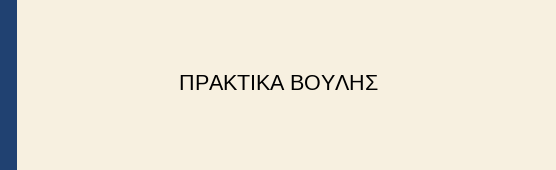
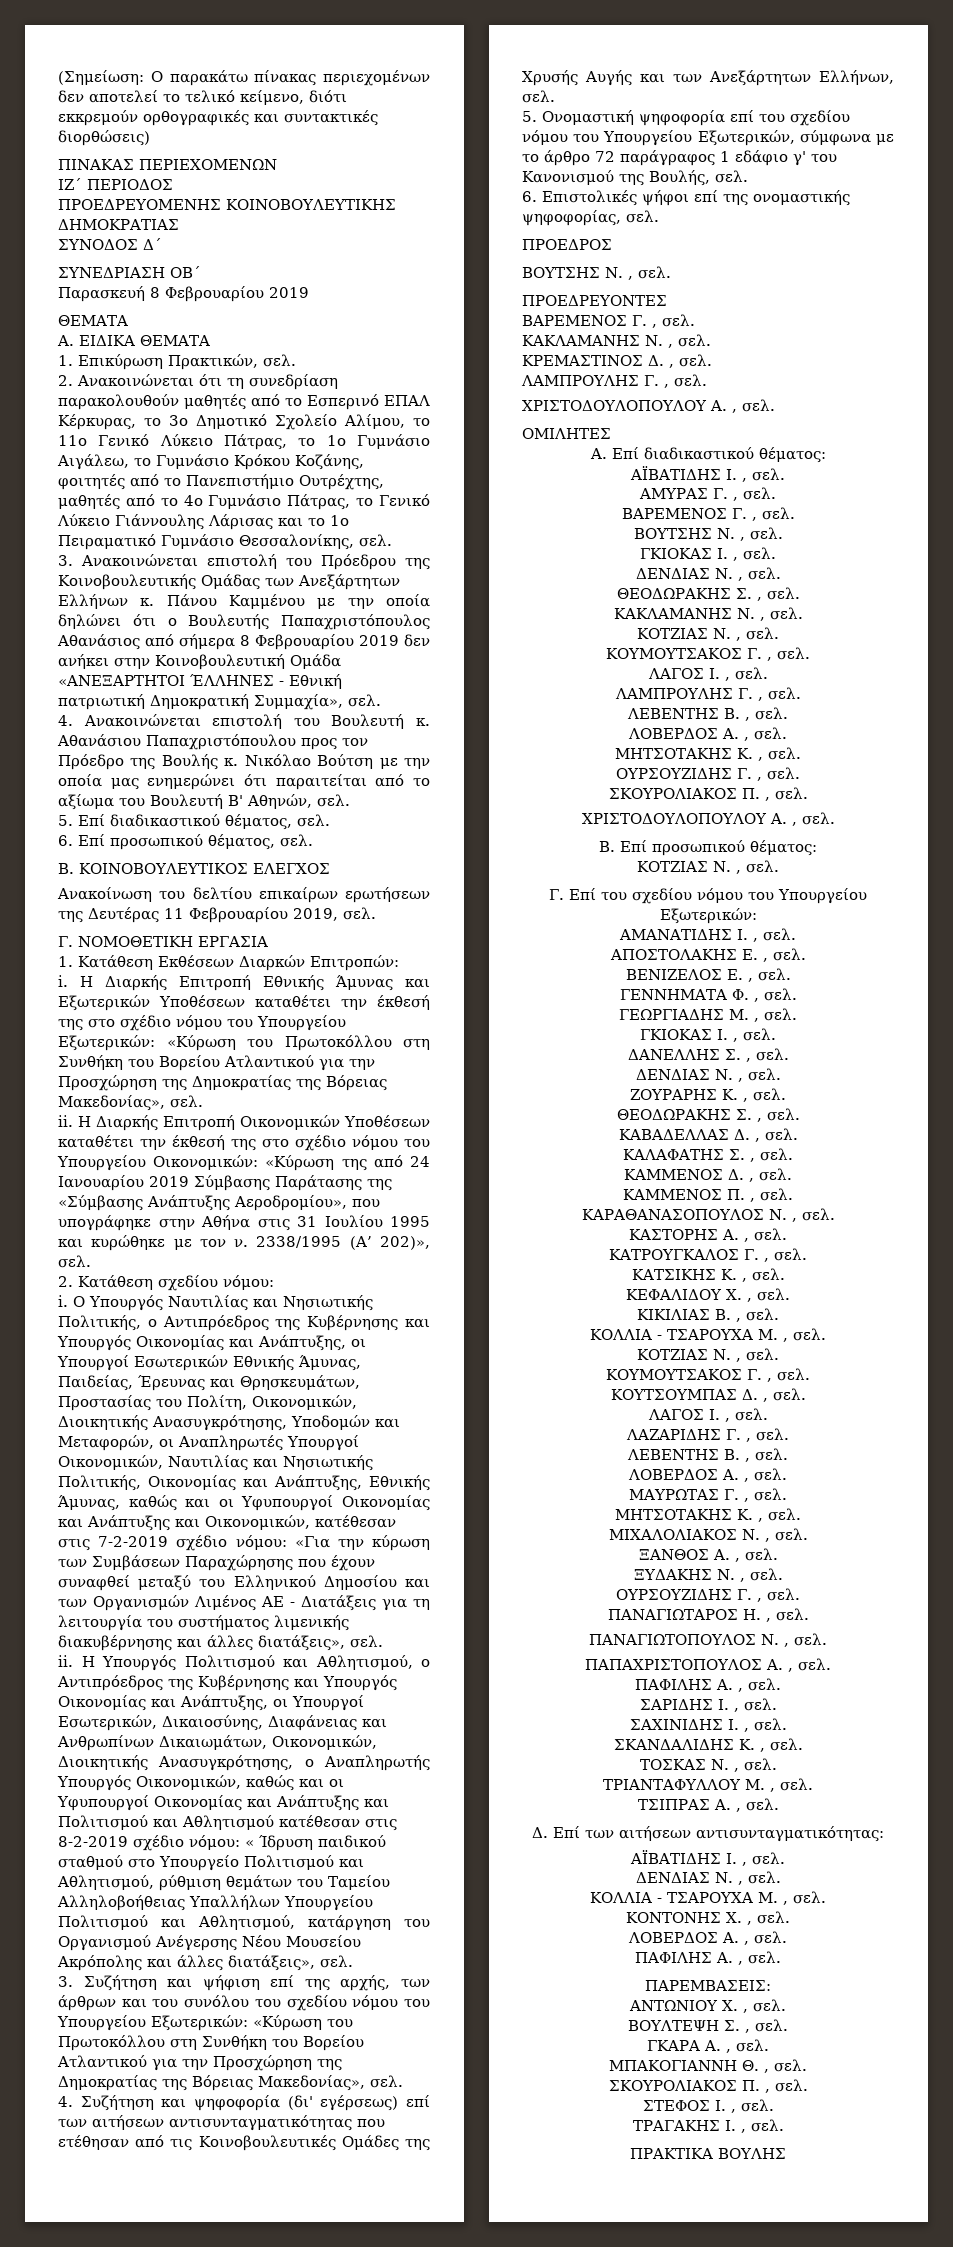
(178, 82) none -> [58,70,430,86] [58,90,347,105] [58,110,378,126] [58,130,150,146] [58,159,277,170] [58,178,173,190] [58,199,396,210] [58,219,179,230] [58,238,162,250] [58,266,201,278] [58,286,309,302] [58,315,128,326] [57,335,210,346] [58,354,296,370] [58,374,338,390] [58,394,430,410] [58,414,430,430] [58,434,430,450] [57,454,364,470] [58,474,384,490] [58,494,430,510] [57,514,349,530] [58,534,392,550] [58,554,430,570] [58,574,400,590] [58,594,430,609] [58,614,430,630] [57,634,430,650] [58,654,341,670] [58,674,342,689] [58,694,381,710] [58,714,430,729] [57,734,368,750] [58,754,430,770] [58,774,430,790] [58,794,350,810] [58,814,330,830] [58,834,313,850] [58,863,330,874] [57,887,430,903] [58,907,376,923] [58,936,268,947] [58,955,399,971] [58,975,430,991] [58,995,430,1011] [58,1015,346,1031] [58,1035,430,1051] [58,1055,375,1071] [58,1075,387,1091] [58,1095,203,1111] [58,1115,430,1131] [58,1135,430,1151] [57,1155,430,1171] [58,1175,392,1191] [58,1195,380,1211] [58,1215,430,1231] [58,1235,430,1251] [58,1255,91,1268] [58,1275,274,1291] [58,1295,373,1311] [58,1315,431,1331] [57,1335,366,1351] [57,1355,361,1371] [58,1375,360,1391] [58,1395,357,1411] [58,1415,400,1431] [58,1435,359,1451] [58,1455,373,1471] [58,1475,430,1491] [57,1495,430,1511] [58,1515,396,1531] [58,1535,430,1551] [58,1555,375,1571] [58,1575,430,1591] [58,1595,430,1611] [58,1615,349,1631] [58,1635,383,1651] [58,1655,430,1671] [57,1675,397,1691] [58,1695,364,1711] [58,1715,387,1731] [57,1735,377,1751] [58,1755,430,1771] [57,1775,344,1791] [57,1795,389,1811] [58,1815,397,1831] [58,1835,386,1851] [58,1855,364,1871] [57,1875,390,1891] [57,1895,373,1911] [58,1915,430,1931] [58,1935,361,1951] [57,1955,353,1971] [58,1975,430,1991] [58,1995,430,2011] [57,2015,353,2031] [58,2035,364,2051] [57,2055,342,2071] [58,2075,403,2091] [58,2095,430,2111] [58,2115,385,2131] [58,2135,430,2151] [522,70,894,86] [522,90,555,103] [522,110,850,126] [522,130,894,146] [522,150,837,166] [522,170,748,186] [522,190,850,206] [522,210,659,226] [522,239,612,250] [522,266,671,280] [522,295,667,306] [522,314,695,328] [522,334,711,348] [522,354,712,368] [521,374,707,388] [522,399,775,413] [522,428,611,439] [589,447,826,463] [630,466,785,482] [639,487,776,501] [621,507,795,521] [633,527,783,541] [640,547,776,561] [635,567,781,581] [616,587,800,601] [613,607,803,621] [637,627,779,641] [606,647,810,661] [647,667,768,681] [614,687,801,701] [627,707,788,721] [628,727,787,741] [615,747,801,761] [616,767,800,781] [608,787,808,801] [581,812,835,826] [599,840,817,856] [637,860,779,874] [549,888,867,904] [659,908,757,924] [619,928,796,942] [609,948,806,962] [625,968,791,982] [619,988,797,1002] [619,1008,797,1022] [640,1028,776,1042] [627,1048,789,1062] [635,1068,781,1082] [630,1088,786,1102] [616,1108,800,1122] [618,1128,798,1142] [623,1148,793,1162] [624,1168,792,1182] [623,1188,793,1202] [581,1208,835,1222] [629,1228,787,1242] [609,1248,807,1262] [631,1268,785,1282] [626,1288,790,1302] [637,1308,779,1322] [590,1328,826,1342] [637,1348,779,1362] [606,1368,810,1382] [610,1388,806,1402] [647,1408,768,1422] [626,1428,789,1442] [627,1448,788,1462] [628,1468,787,1482] [629,1488,787,1502] [615,1508,801,1522] [608,1528,808,1542] [638,1548,778,1562] [633,1568,783,1582] [616,1588,800,1602] [607,1608,809,1622] [589,1633,827,1647] [585,1658,831,1672] [635,1678,781,1692] [639,1698,777,1712] [629,1718,787,1732] [613,1738,803,1752] [639,1758,777,1772] [603,1778,813,1792] [637,1798,779,1812] [532,1826,884,1842] [630,1850,785,1866] [635,1871,781,1885] [590,1891,826,1905] [626,1911,790,1925] [628,1931,787,1945] [635,1951,781,1965] [645,1980,771,1991] [629,1999,786,2013] [628,2019,788,2033] [647,2039,769,2053] [609,2059,807,2073] [608,2079,808,2093] [642,2099,774,2113] [632,2119,784,2133] (Σημείωση: Ο παρακάτω πίνακας περιεχομένων δεν αποτελεί το τελικό κείμενο, διότι εκκρεμούν ορθογραφικές και συντακτικές διορθώσεις) // ΠΙΝΑΚΑΣ ΠΕΡΙΕΧΟΜΕΝΩΝ // ΙΖ΄ ΠΕΡΙΟΔΟΣ // ΠΡΟΕΔΡΕΥΟΜΕΝΗΣ ΚΟΙΝΟΒΟΥΛΕΥΤΙΚΗΣ ΔΗΜΟΚΡΑΤΙΑΣ // ΣΥΝΟΔΟΣ Δ΄ // ΣΥΝΕΔΡΙΑΣΗ ΟΒ΄ // Παρασκευή 8 Φεβρουαρίου 2019 // ΘΕΜΑΤΑ // Α. ΕΙΔΙΚΑ ΘΕΜΑΤΑ // 1. Επικύρωση Πρακτικών, σελ. // 2. Ανακοινώνεται ότι τη συνεδρίαση παρακολουθούν μαθητές από το Εσπερινό ΕΠΑΛ Κέρκυρας, το 3ο Δημοτικό Σχολείο Αλίμου, το 11ο Γενικό Λύκειο Πάτρας, το 1ο Γυμνάσιο Αιγάλεω, το Γυμνάσιο Κρόκου Κοζάνης, φοιτητές από το Πανεπιστήμιο Ουτρέχτης, μαθητές από το 4ο Γυμνάσιο Πάτρας, το Γενικό Λύκειο Γιάννουλης Λάρισας και το 1ο Πειραματικό Γυμνάσιο Θεσσαλονίκης, σελ. // 3. Ανακοινώνεται επιστολή του Πρόεδρου της Κοινοβουλευτικής Ομάδας των Ανεξάρτητων Ελλήνων κ. Πάνου Καμμένου με την οποία δηλώνει ότι ο Βουλευτής Παπαχριστόπουλος Αθανάσιος από σήμερα 8 Φεβρουαρίου 2019 δεν ανήκει στην Κοινοβουλευτική Ομάδα «ΑΝΕΞΑΡΤΗΤΟΙ ΈΛΛΗΝΕΣ - Εθνική πατριωτική Δημοκρατική Συμμαχία», σελ. // 4. Ανακοινώνεται επιστολή του Βουλευτή κ. Αθανάσιου Παπαχριστόπουλου προς τον Πρόεδρο της Βουλής κ. Νικόλαο Βούτση με την οποία μας ενημερώνει ότι παραιτείται από το αξίωμα του Βουλευτή Β' Αθηνών, σελ. // 5. Επί διαδικαστικού θέματος, σελ. // 6. Επί προσωπικού θέματος, σελ. // Β. ΚΟΙΝΟΒΟΥΛΕΥΤΙΚΟΣ ΕΛΕΓΧΟΣ // Ανακοίνωση του δελτίου επικαίρων ερωτήσεων της Δευτέρας 11 Φεβρουαρίου 2019, σελ. // Γ. ΝΟΜΟΘΕΤΙΚΗ ΕΡΓΑΣΙΑ // 1. Κατάθεση Εκθέσεων Διαρκών Επιτροπών: // i. Η Διαρκής Επιτροπή Εθνικής Άμυνας και Εξωτερικών Υποθέσεων καταθέτει την έκθεσή της στο σχέδιο νόμου του Υπουργείου Εξωτερικών: «Κύρωση του Πρωτοκόλλου στη Συνθήκη του Βορείου Ατλαντικού για την Προσχώρηση της Δημοκρατίας της Βόρειας Μακεδονίας», σελ. // ii. Η Διαρκής Επιτροπή Οικονομικών Υποθέσεων καταθέτει την έκθεσή της στο σχέδιο νόμου του Υπουργείου Οικονομικών: «Κύρωση της από 24 Ιανουαρίου 2019 Σύμβασης Παράτασης της «Σύμβασης Ανάπτυξης Αεροδρομίου», που υπογράφηκε στην Αθήνα στις 31 Ιουλίου 1995 και κυρώθηκε με τον ν. 2338/1995 (Α’ 202)», σελ. // 2. Κατάθεση σχεδίου νόμου: // i. O Υπουργός Ναυτιλίας και Νησιωτικής Πολιτικής, ο Αντιπρόεδρος της Κυβέρνησης και Υπουργός Οικονομίας και Ανάπτυξης, οι Υπουργοί Εσωτερικών Εθνικής Άμυνας, Παιδείας, Έρευνας και Θρησκευμάτων, Προστασίας του Πολίτη, Οικονομικών, Διοικητικής Ανασυγκρότησης, Υποδομών και Μεταφορών, οι Αναπληρωτές Υπουργοί Οικονομικών, Ναυτιλίας και Νησιωτικής Πολιτικής, Οικονομίας και Ανάπτυξης, Εθνικής Άμυνας, καθώς και οι Υφυπουργοί Οικονομίας και Ανάπτυξης και Οικονομικών, κατέθεσαν στις 7-2-2019 σχέδιο νόμου: «Για την κύρωση των Συμβάσεων Παραχώρησης που έχουν συναφθεί μεταξύ του Ελληνικού Δημοσίου και των Οργανισμών Λιμένος ΑΕ - Διατάξεις για τη λειτουργία του συστήματος λιμενικής διακυβέρνησης και άλλες διατάξεις», σελ. // ii. Η Υπουργός Πολιτισμού και Αθλητισμού, ο Αντιπρόεδρος της Κυβέρνησης και Υπουργός Οικονομίας και Ανάπτυξης, οι Υπουργοί Εσωτερικών, Δικαιοσύνης, Διαφάνειας και Ανθρωπίνων Δικαιωμάτων, Οικονομικών, Διοικητικής Ανασυγκρότησης, ο Αναπληρωτής Υπουργός Οικονομικών, καθώς και οι Υφυπουργοί Οικονομίας και Ανάπτυξης και Πολιτισμού και Αθλητισμού κατέθεσαν στις 8-2-2019 σχέδιο νόμου: « Ίδρυση παιδικού σταθμού στο Υπουργείο Πολιτισμού και Αθλητισμού, ρύθμιση θεμάτων του Ταμείου Αλληλοβοήθειας Υπαλλήλων Υπουργείου Πολιτισμού και Αθλητισμού, κατάργηση του Οργανισμού Ανέγερσης Νέου Μουσείου Ακρόπολης και άλλες διατάξεις», σελ. // 3. Συζήτηση και ψήφιση επί της αρχής, των άρθρων και του συνόλου του σχεδίου νόμου του Υπουργείου Εξωτερικών: «Κύρωση του Πρωτοκόλλου στη Συνθήκη του Βορείου Ατλαντικού για την Προσχώρηση της Δημοκρατίας της Βόρειας Μακεδονίας», σελ. // 4. Συζήτηση και ψηφοφορία (δι' εγέρσεως) επί των αιτήσεων αντισυνταγματικότητας που ετέθησαν από τις Κοινοβουλευτικές Ομάδες της Χρυσής Αυγής και των Ανεξάρτητων Ελλήνων, σελ. // 5. Ονομαστική ψηφοφορία επί του σχεδίου νόμου του Υπουργείου Εξωτερικών, σύμφωνα με το άρθρο 72 παράγραφος 1 εδάφιο γ' του Κανονισμού της Βουλής, σελ. // 6. Επιστολικές ψήφοι επί της ονομαστικής ψηφοφορίας, σελ. // ΠΡΟΕΔΡΟΣ // ΒΟΥΤΣΗΣ Ν. , σελ. // ΠΡΟΕΔΡΕΥΟΝΤΕΣ // ΒΑΡΕΜΕΝΟΣ Γ. , σελ. // ΚΑΚΛΑΜΑΝΗΣ Ν. , σελ. // ΚΡΕΜΑΣΤΙΝΟΣ Δ. , σελ. // ΛΑΜΠΡΟΥΛΗΣ Γ. , σελ. // ΧΡΙΣΤΟΔΟΥΛΟΠΟΥΛΟΥ Α. , σελ. // ΟΜΙΛΗΤΕΣ // Α. Επί διαδικαστικού θέματος: // ΑΪΒΑΤΙΔΗΣ Ι. , σελ. // ΑΜΥΡΑΣ Γ. , σελ. // ΒΑΡΕΜΕΝΟΣ Γ. , σελ. // ΒΟΥΤΣΗΣ Ν. , σελ. // ΓΚΙΟΚΑΣ Ι. , σελ. // ΔΕΝΔΙΑΣ Ν. , σελ. // ΘΕΟΔΩΡΑΚΗΣ Σ. , σελ. // ΚΑΚΛΑΜΑΝΗΣ Ν. , σελ. // ΚΟΤΖΙΑΣ Ν. , σελ. // ΚΟΥΜΟΥΤΣΑΚΟΣ Γ. , σελ. // ΛΑΓΟΣ Ι. , σελ. // ΛΑΜΠΡΟΥΛΗΣ Γ. , σελ. // ΛΕΒΕΝΤΗΣ Β. , σελ. // ΛΟΒΕΡΔΟΣ Α. , σελ. // ΜΗΤΣΟΤΑΚΗΣ Κ. , σελ. // ΟΥΡΣΟΥΖΙΔΗΣ Γ. , σελ. // ΣΚΟΥΡΟΛΙΑΚΟΣ Π. , σελ. // ΧΡΙΣΤΟΔΟΥΛΟΠΟΥΛΟΥ Α. , σελ. // Β. Επί προσωπικού θέματος: // ΚΟΤΖΙΑΣ Ν. , σελ. // Γ. Επί του σχεδίου νόμου του Υπουργείου Εξωτερικών: // ΑΜΑΝΑΤΙΔΗΣ Ι. , σελ. // ΑΠΟΣΤΟΛΑΚΗΣ Ε. , σελ. // ΒΕΝΙΖΕΛΟΣ Ε. , σελ. // ΓΕΝΝΗΜΑΤΑ Φ. , σελ. // ΓΕΩΡΓΙΑΔΗΣ Μ. , σελ. // ΓΚΙΟΚΑΣ Ι. , σελ. // ΔΑΝΕΛΛΗΣ Σ. , σελ. // ΔΕΝΔΙΑΣ Ν. , σελ. // ΖΟΥΡΑΡΗΣ Κ. , σελ. // ΘΕΟΔΩΡΑΚΗΣ Σ. , σελ. // ΚΑΒΑΔΕΛΛΑΣ Δ. , σελ. // ΚΑΛΑΦΑΤΗΣ Σ. , σελ. // ΚΑΜΜΕΝΟΣ Δ. , σελ. // ΚΑΜΜΕΝΟΣ Π. , σελ. // ΚΑΡΑΘΑΝΑΣΟΠΟΥΛΟΣ Ν. , σελ. // ΚΑΣΤΟΡΗΣ Α. , σελ. // ΚΑΤΡΟΥΓΚΑΛΟΣ Γ. , σελ. // ΚΑΤΣΙΚΗΣ Κ. , σελ. // ΚΕΦΑΛΙΔΟΥ Χ. , σελ. // ΚΙΚΙΛΙΑΣ Β. , σελ. // ΚΟΛΛΙΑ - ΤΣΑΡΟΥΧΑ Μ. , σελ. // ΚΟΤΖΙΑΣ Ν. , σελ. // ΚΟΥΜΟΥΤΣΑΚΟΣ Γ. , σελ. // ΚΟΥΤΣΟΥΜΠΑΣ Δ. , σελ. // ΛΑΓΟΣ Ι. , σελ. // ΛΑΖΑΡΙΔΗΣ Γ. , σελ. // ΛΕΒΕΝΤΗΣ Β. , σελ. // ΛΟΒΕΡΔΟΣ Α. , σελ. // ΜΑΥΡΩΤΑΣ Γ. , σελ. // ΜΗΤΣΟΤΑΚΗΣ Κ. , σελ. // ΜΙΧΑΛΟΛΙΑΚΟΣ Ν. , σελ. // ΞΑΝΘΟΣ Α. , σελ. // ΞΥΔΑΚΗΣ Ν. , σελ. // ΟΥΡΣΟΥΖΙΔΗΣ Γ. , σελ. // ΠΑΝΑΓΙΩΤΑΡΟΣ Η. , σελ. // ΠΑΝΑΓΙΩΤΟΠΟΥΛΟΣ Ν. , σελ. // ΠΑΠΑΧΡΙΣΤΟΠΟΥΛΟΣ Α. , σελ. // ΠΑΦΙΛΗΣ Α. , σελ. // ΣΑΡΙΔΗΣ Ι. , σελ. // ΣΑΧΙΝΙΔΗΣ Ι. , σελ. // ΣΚΑΝΔΑΛΙΔΗΣ Κ. , σελ. // ΤΟΣΚΑΣ Ν. , σελ. // ΤΡΙΑΝΤΑΦΥΛΛΟΥ Μ. , σελ. // ΤΣΙΠΡΑΣ Α. , σελ. // Δ. Επί των αιτήσεων αντισυνταγματικότητας: // ΑΪΒΑΤΙΔΗΣ Ι. , σελ. // ΔΕΝΔΙΑΣ Ν. , σελ. // ΚΟΛΛΙΑ - ΤΣΑΡΟΥΧΑ Μ. , σελ. // ΚΟΝΤΟΝΗΣ Χ. , σελ. // ΛΟΒΕΡΔΟΣ Α. , σελ. // ΠΑΦΙΛΗΣ Α. , σελ. // ΠΑΡΕΜΒΑΣΕΙΣ: // ΑΝΤΩΝΙΟΥ Χ. , σελ. // ΒΟΥΛΤΕΨΗ Σ. , σελ. // ΓΚΑΡΑ Α. , σελ. // ΜΠΑΚΟΓΙΑΝΝΗ Θ. , σελ. // ΣΚΟΥΡΟΛΙΑΚΟΣ Π. , σελ. // ΣΤΕΦΟΣ Ι. , σελ. // ΤΡΑΓΑΚΗΣ Ι. , σελ. //

